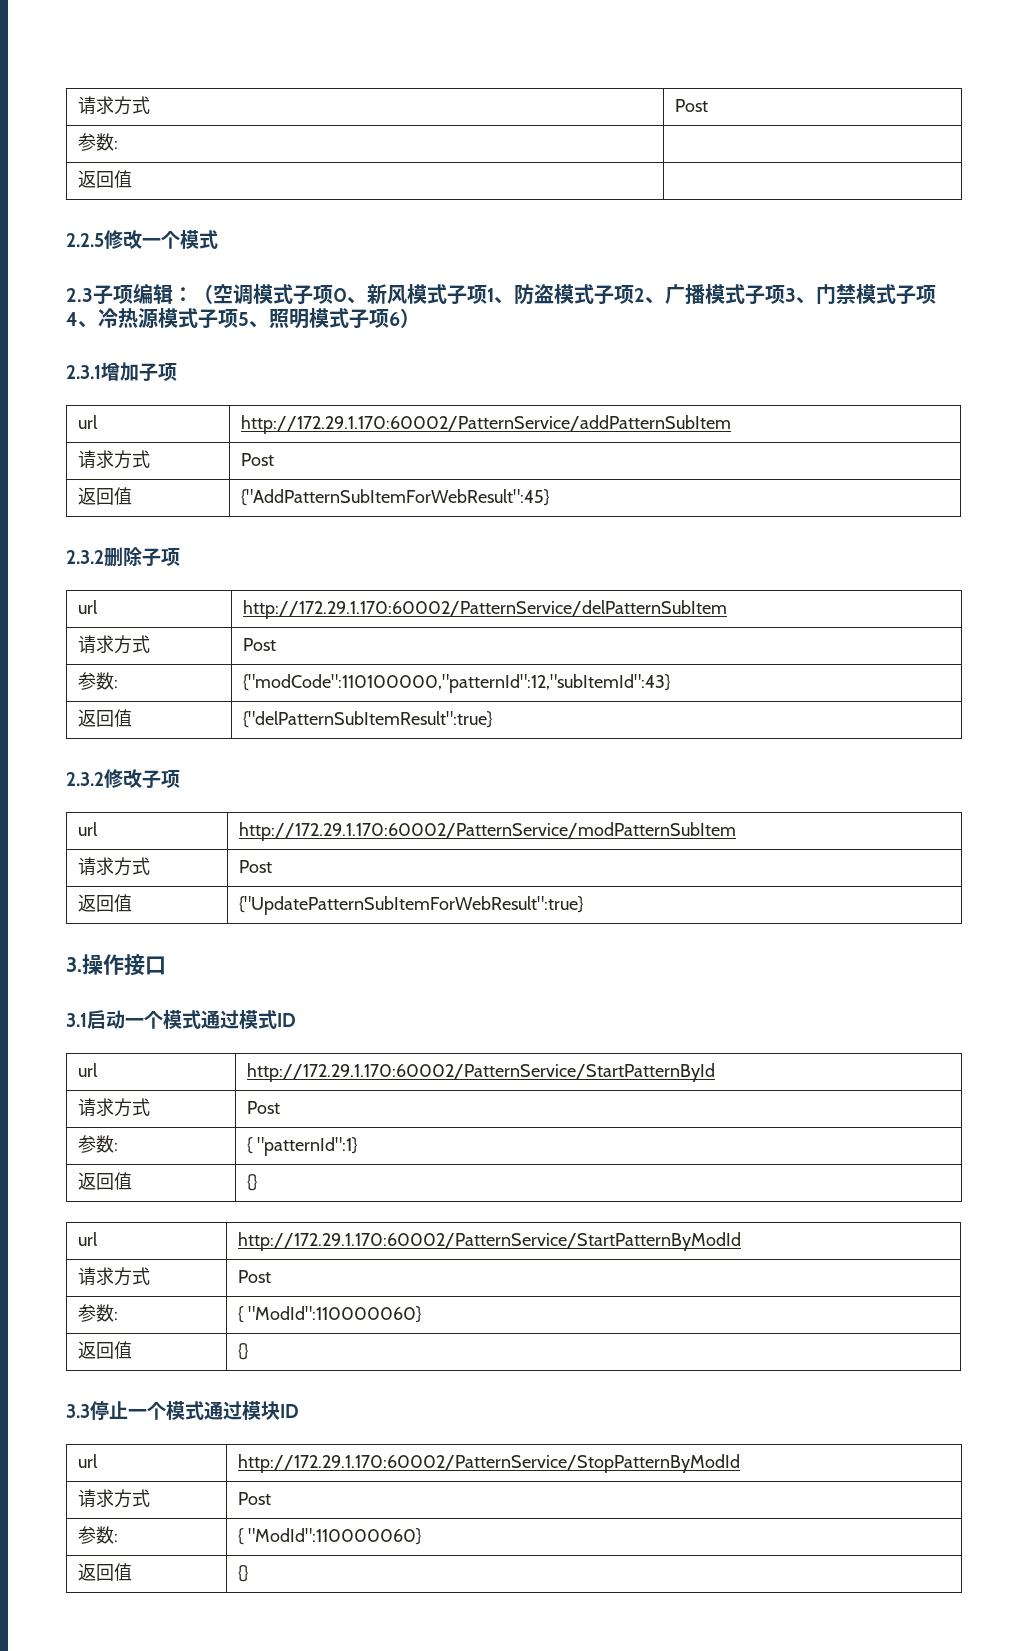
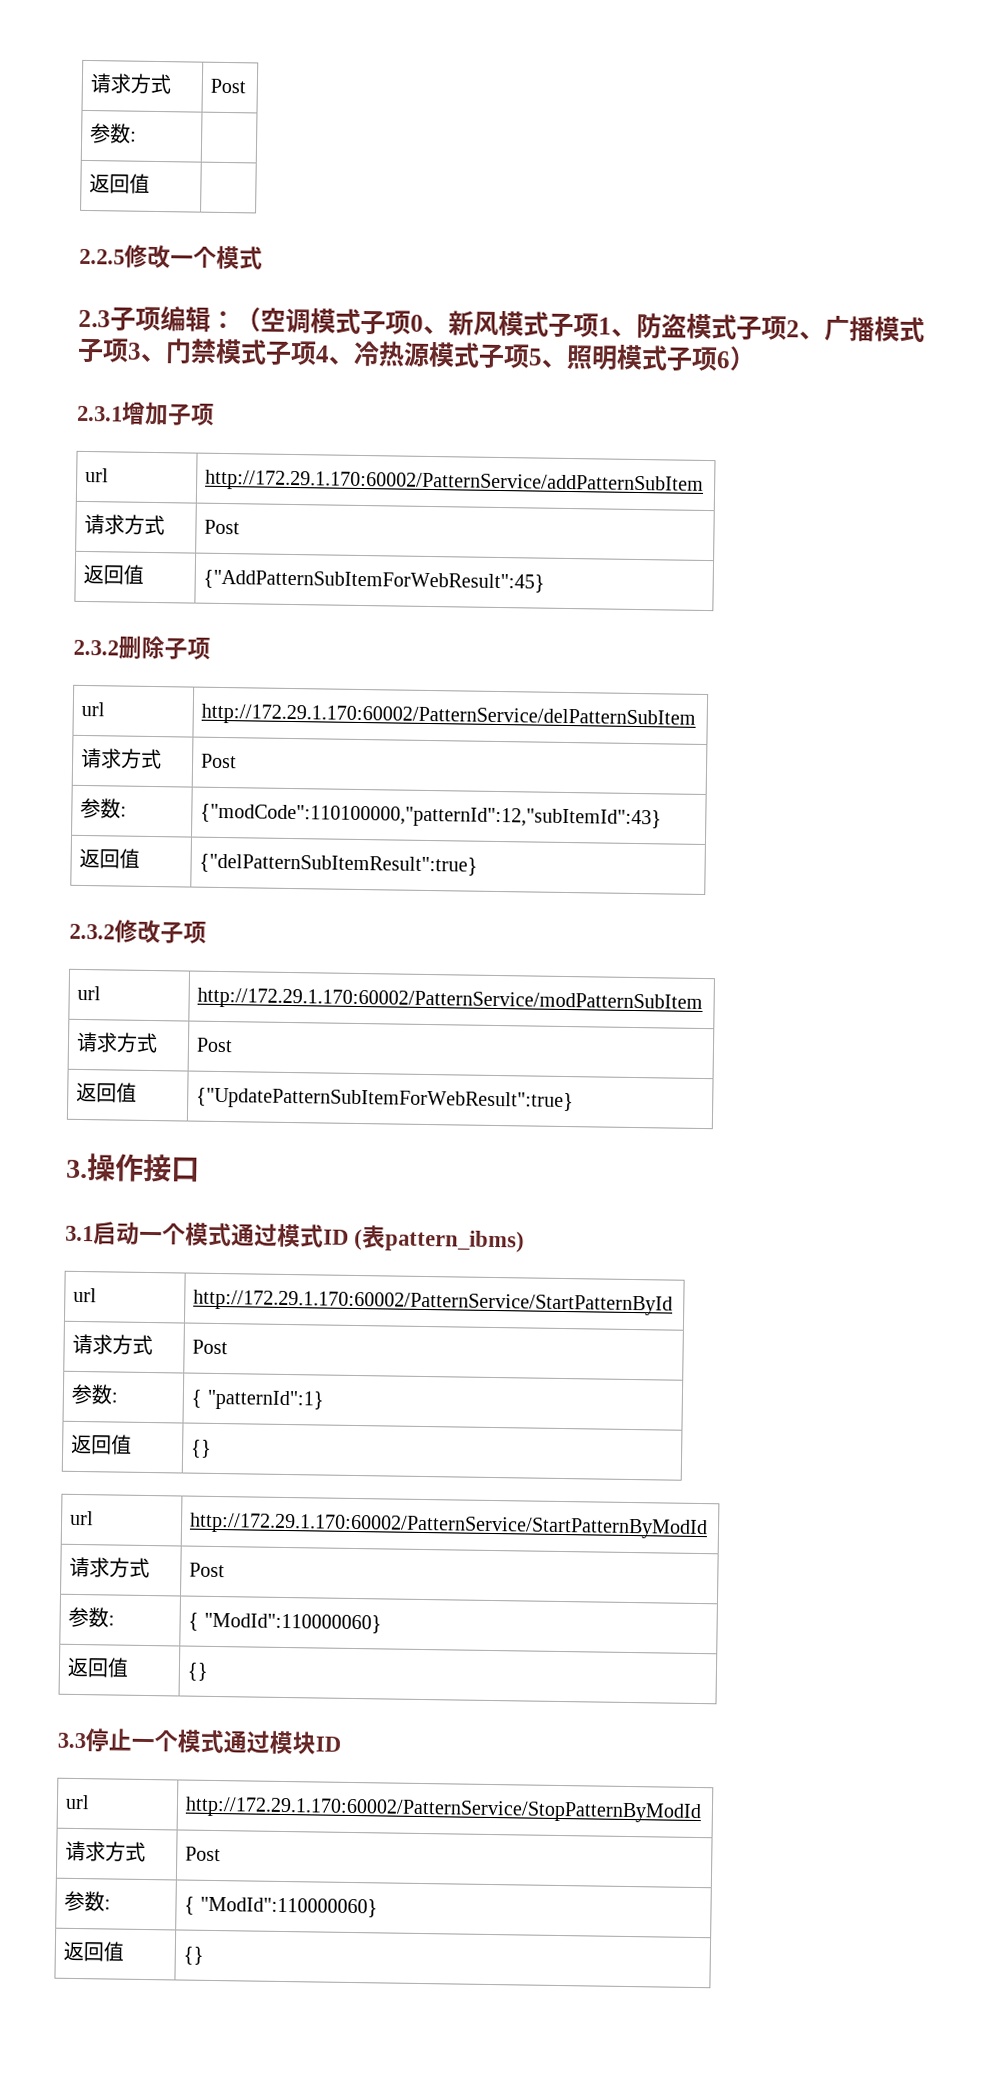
(296, 1020) none -> [354,1225,526,1253] (表pattern_ibms)

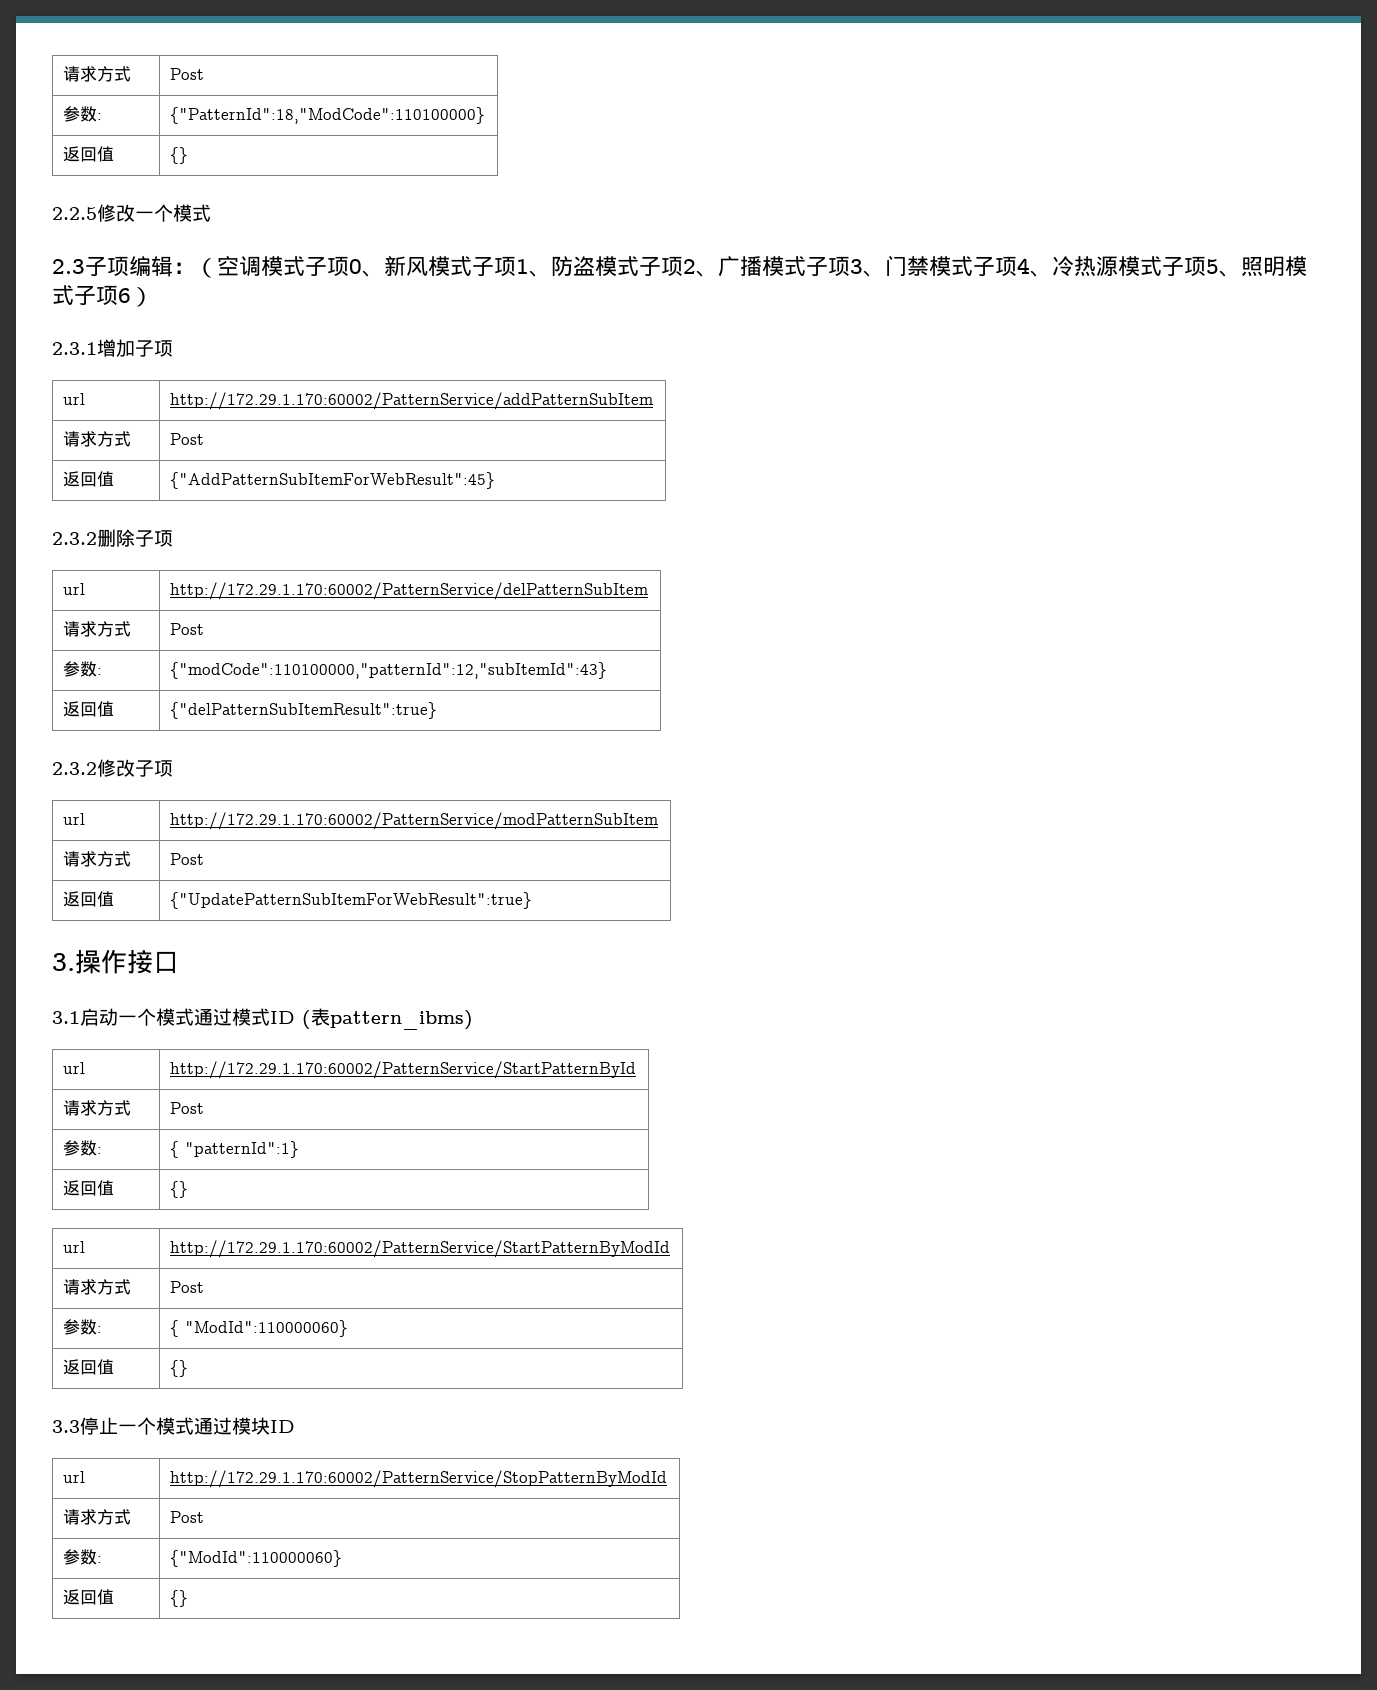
[90,73,173,95] [210,78,247,94] [90,123,138,144] [89,173,151,194] 请求方式 | Post // 参数: | // 返回值 | -> [62,66,131,82] [169,68,204,80] [62,106,102,122] [169,107,485,124] [62,146,114,162] [169,147,188,164] 请求方式 | Post // 参数: | {"PatternId":18,"ModCode":110100000} // 返回值 | {}
[184,1896,378,1918] { "ModId":110000060} -> [169,1550,342,1567] {"ModId":110000060}

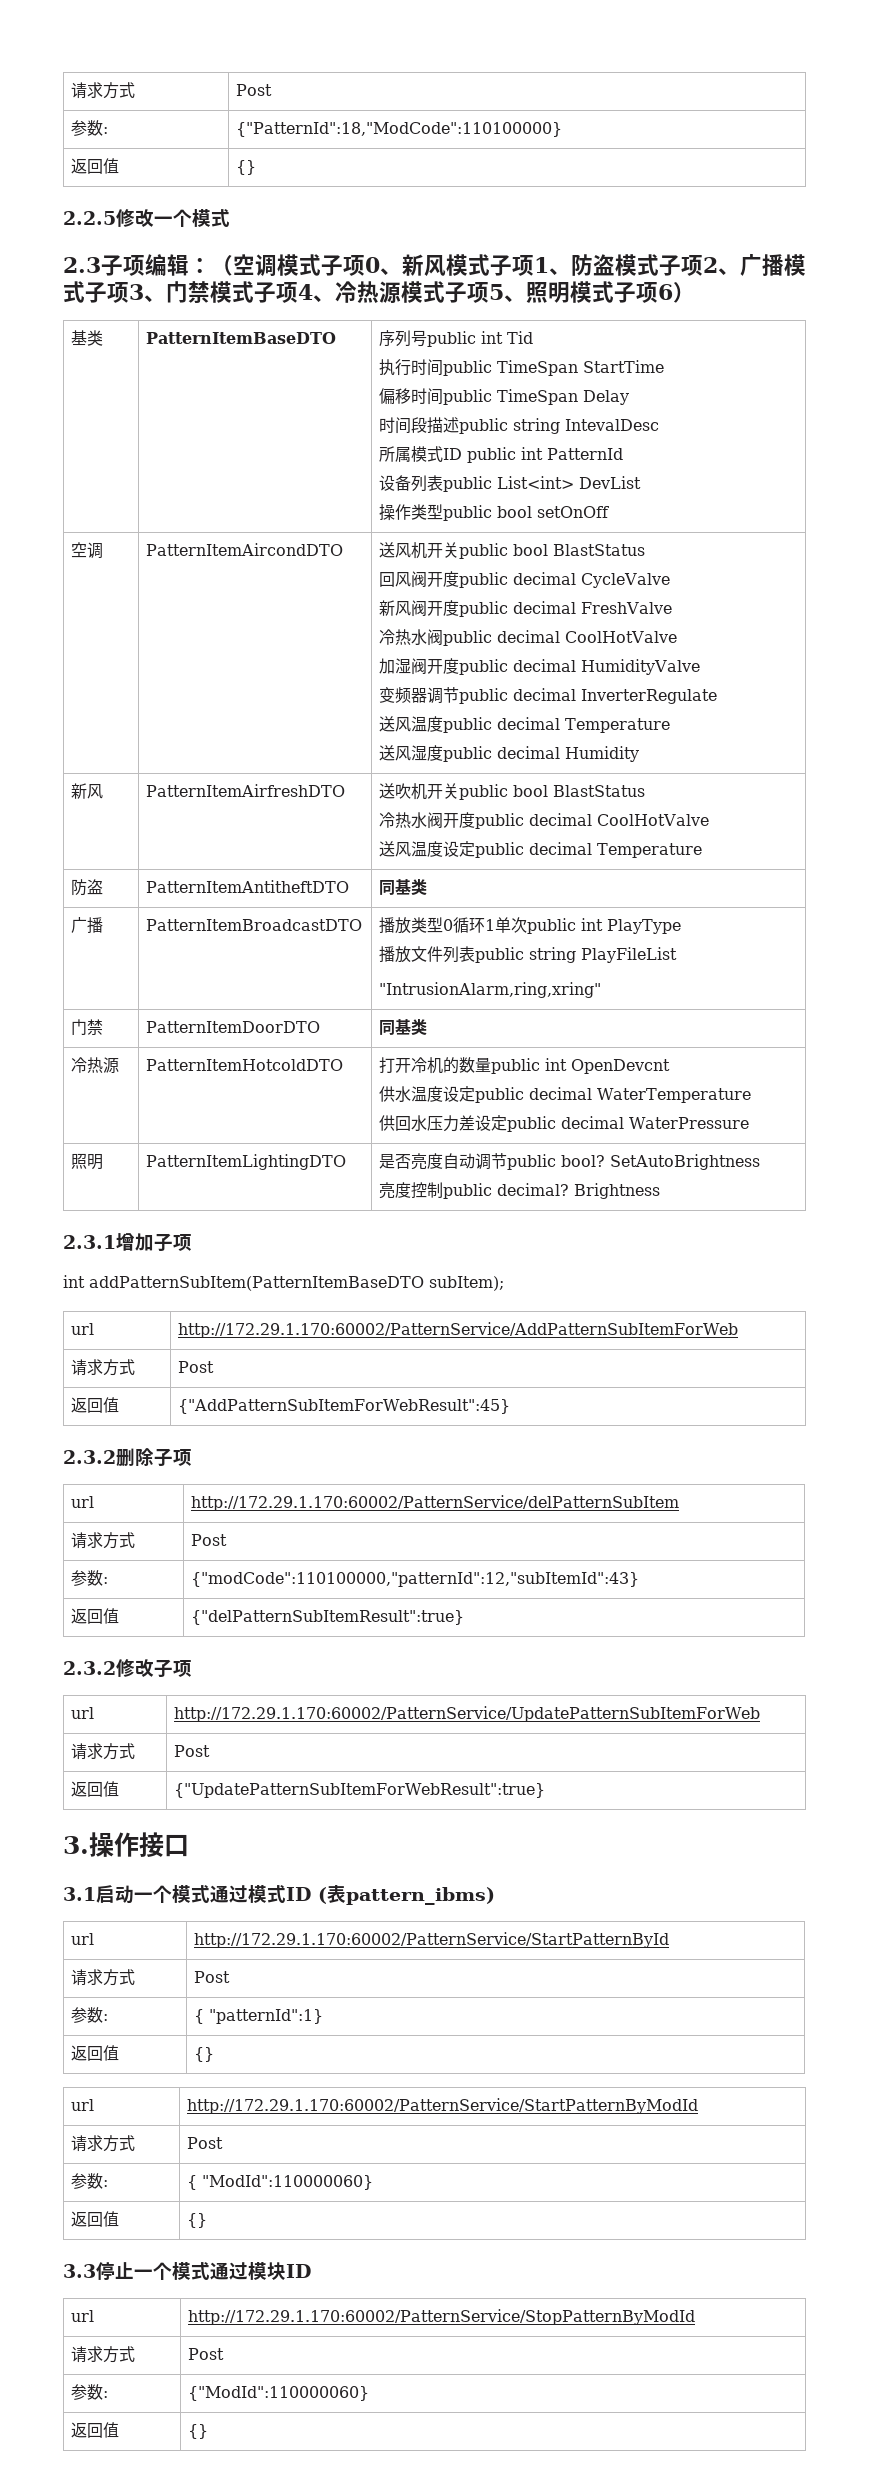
(153, 297) none -> [71,330,104,346] [146,332,337,344] [379,330,534,347] [379,359,665,376] [379,388,630,405] [379,417,660,434] [379,446,624,463] [379,475,642,492] [379,504,610,521] [71,542,104,559] [146,543,344,556] [379,542,646,559] [379,571,671,588] [379,600,673,617] [379,629,678,646] [379,658,701,675] [379,687,718,704] [379,716,671,733] [379,745,640,762] [71,783,104,799] [146,784,346,797] [379,783,646,800] [379,812,710,829] [379,841,703,858] [71,879,104,896] [146,880,350,893] [379,879,428,895] [71,917,104,934] [146,919,363,931] [379,917,682,934] [379,946,678,963] [379,982,602,998] [71,1019,104,1035] [146,1021,321,1033] [379,1019,428,1035] [71,1057,120,1074] [146,1059,344,1071] [379,1057,671,1074] [379,1086,752,1103] [379,1115,750,1132] [71,1153,104,1170] [146,1154,347,1170] [379,1153,761,1170] [379,1182,661,1199] // 基类 | PatternItemBaseDTO | 序列号public int Tid // 执行时间public TimeSpan StartTime // 偏移时间public TimeSpan Delay // 时间段描述public string IntevalDesc // 所属模式ID public int PatternId // 设备列表public List<int> DevList // 操作类型public bool setOnOff // 空调 | PatternItemAircondDTO | 送风机开关public bool BlastStatus // 回风阀开度public decimal CycleValve // 新风阀开度public decimal FreshValve // 冷热水阀public decimal CoolHotValve // 加湿阀开度public decimal HumidityValve // 变频器调节public decimal InverterRegulate // 送风温度public decimal Temperature // 送风湿度public decimal Humidity // 新风 | PatternItemAirfreshDTO | 送吹机开关public bool BlastStatus // 冷热水阀开度public decimal CoolHotValve // 送风温度设定public decimal Temperature // 防盗 | PatternItemAntitheftDTO | 同基类 // 广播 | PatternItemBroadcastDTO | 播放类型0循环1单次public int PlayType // 播放文件列表public string PlayFileList // "IntrusionAlarm,ring,xring" // 门禁 | PatternItemDoorDTO | 同基类 // 冷热源 | PatternItemHotcoldDTO | 打开冷机的数量public int OpenDevcnt // 供水温度设定public decimal WaterTemperature // 供回水压力差设定public decimal WaterPressure // 照明 | PatternItemLightingDTO | 是否亮度自动调节public bool? SetAutoBrightness // 亮度控制public decimal? Brightness
[62,393,85,405] [169,392,653,410] // url | http://172.29.1.170:60002/PatternService/addPatternSubItem -> [63,1275,504,1291] [71,1323,95,1335] [178,1322,739,1338] // int addPatternSubItem(PatternItemBaseDTO subItem); // url | http://172.29.1.170:60002/PatternService/AddPatternSubItemForWeb
[169,812,658,830] http://172.29.1.170:60002/PatternService/modPatternSubItem -> [174,1706,761,1722] http://172.29.1.170:60002/PatternService/UpdatePatternSubItemForWeb

